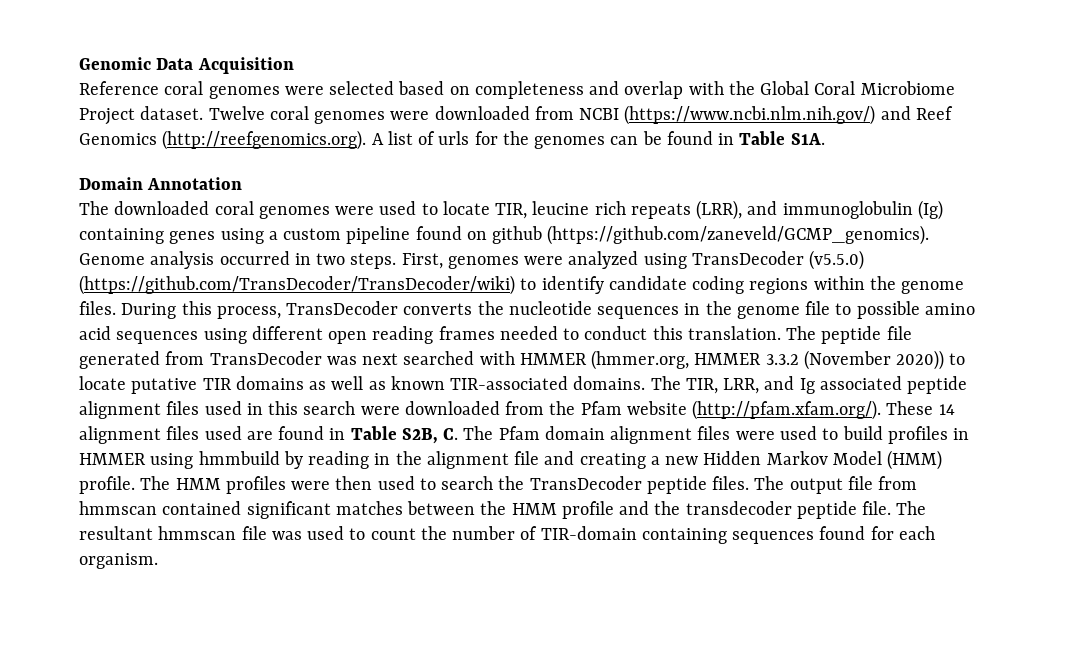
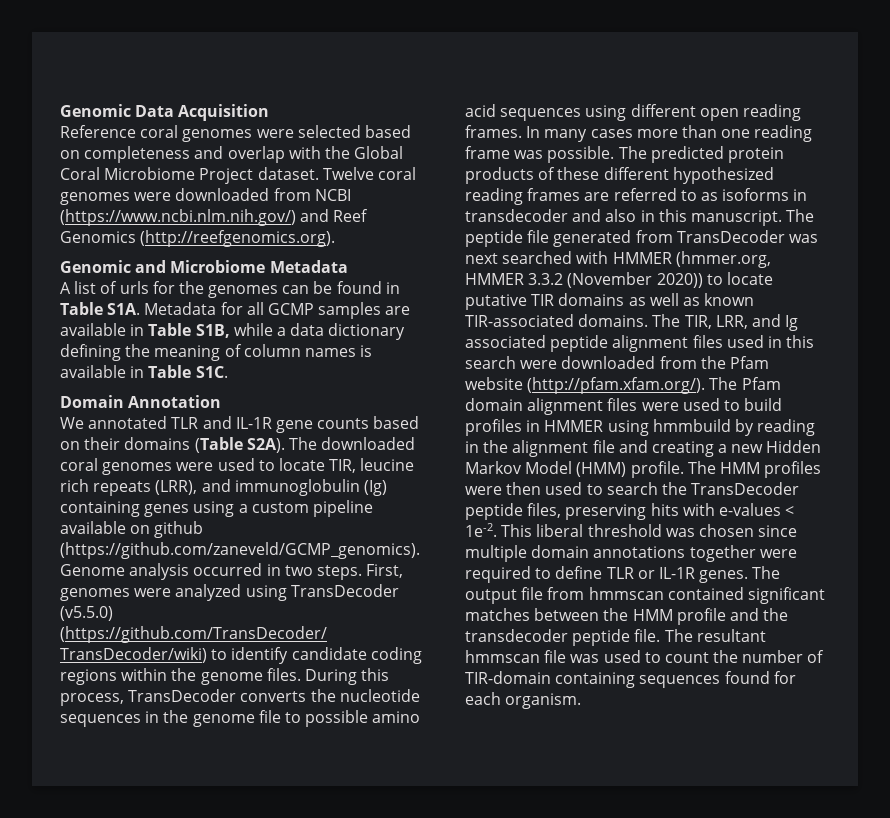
(367, 140) none -> [60,260,348,273] // Genomic and Microbiome Metadata //
[79,177,243,190] // Domain Annotation // -> [144,302,411,319] [60,323,406,340] [60,344,373,361] [60,365,228,378] [60,395,222,408] [60,416,420,433] [60,437,285,453] Metadata for all GCMP samples are available in Table S1B, while a data dictionary defining the meaning of column names is available in Table S1C. // Domain Annotation // We annotated TLR and IL-1R gene counts based on their domains (Table S2A).
[415,226,462,240] found -> [60,521,126,534] available
[438,326,781,340] frames needed to conduct this translation. -> [465,125,813,142] [465,146,784,163] [465,167,774,184] [465,188,808,205] [465,209,782,226] frames. In many cases more than one reading frame was possible. The predicted protein products of these different hypothesized reading frames are referred to as isoforms in transdecoder and also in this manuscript.
[886,401,955,415] [79,426,459,444] These 14 alignment files used are found in Table S2B, C. -> (706, 385) none
[712,476,750,490] files. -> [527,503,795,520] [465,523,798,537] [465,545,797,562] [465,566,749,583] files, preserving hits with e-values < 1e-2. This liberal threshold was chosen since multiple domain annotations together were required to define TLR or IL-1R genes.

